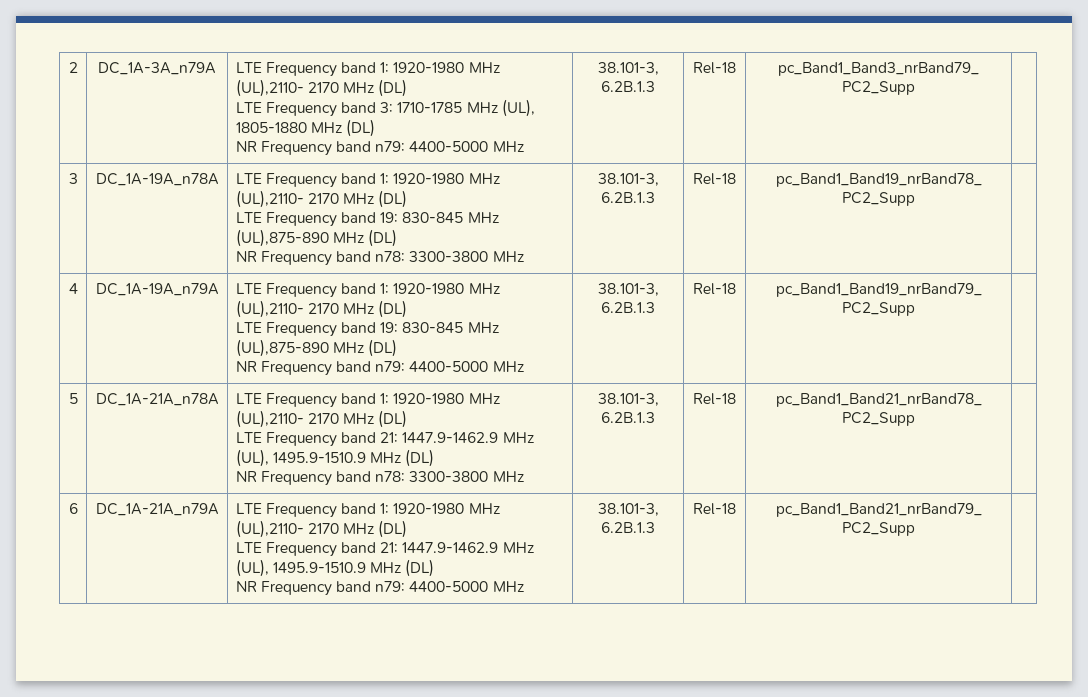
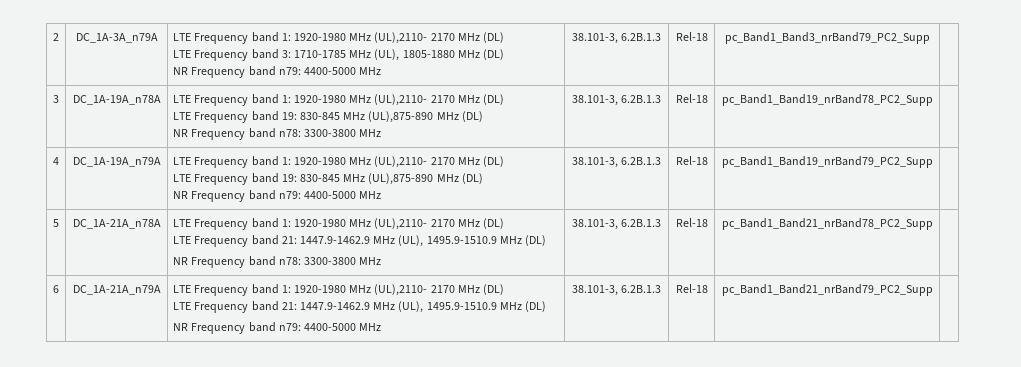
[778,62,980,76] [842,81,916,95] pc_Band1_Band3_nrBand79_ PC2_Supp -> [724,32,930,44] pc_Band1_Band3_nrBand79_PC2_Supp
[775,173,982,187] [842,192,916,206] pc_Band1_Band19_nrBand78_ PC2_Supp -> [721,94,933,106] pc_Band1_Band19_nrBand78_PC2_Supp
[775,283,982,297] [842,302,916,316] pc_Band1_Band19_nrBand79_ PC2_Supp -> [721,156,933,168] pc_Band1_Band19_nrBand79_PC2_Supp
[775,393,982,407] [842,412,916,426] pc_Band1_Band21_nrBand78_ PC2_Supp -> [721,218,933,230] pc_Band1_Band21_nrBand78_PC2_Supp
[775,503,982,517] [842,522,916,536] pc_Band1_Band21_nrBand79_ PC2_Supp -> [721,284,933,296] pc_Band1_Band21_nrBand79_PC2_Supp

